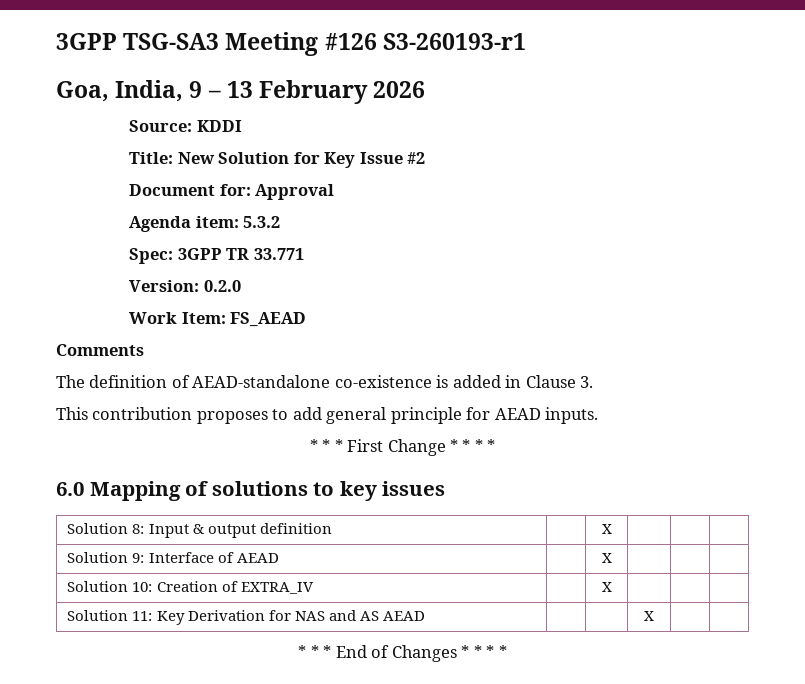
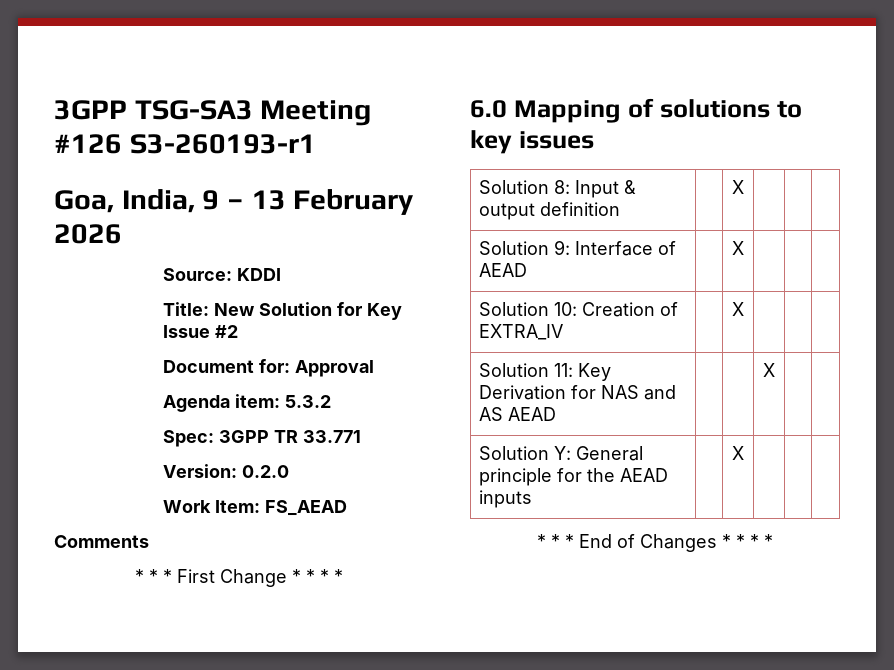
[56,375,594,388] [56,407,599,424] // The definition of AEAD-standalone co-existence is added in Clause 3. // This contribution proposes to add general principle for AEAD inputs. -> (149, 541) none
(654, 616) none -> [479,446,644,461] [479,468,669,486] [479,490,533,508] [732,446,744,460] // Solution Y: General principle for the AEAD inputs | | X | | |

